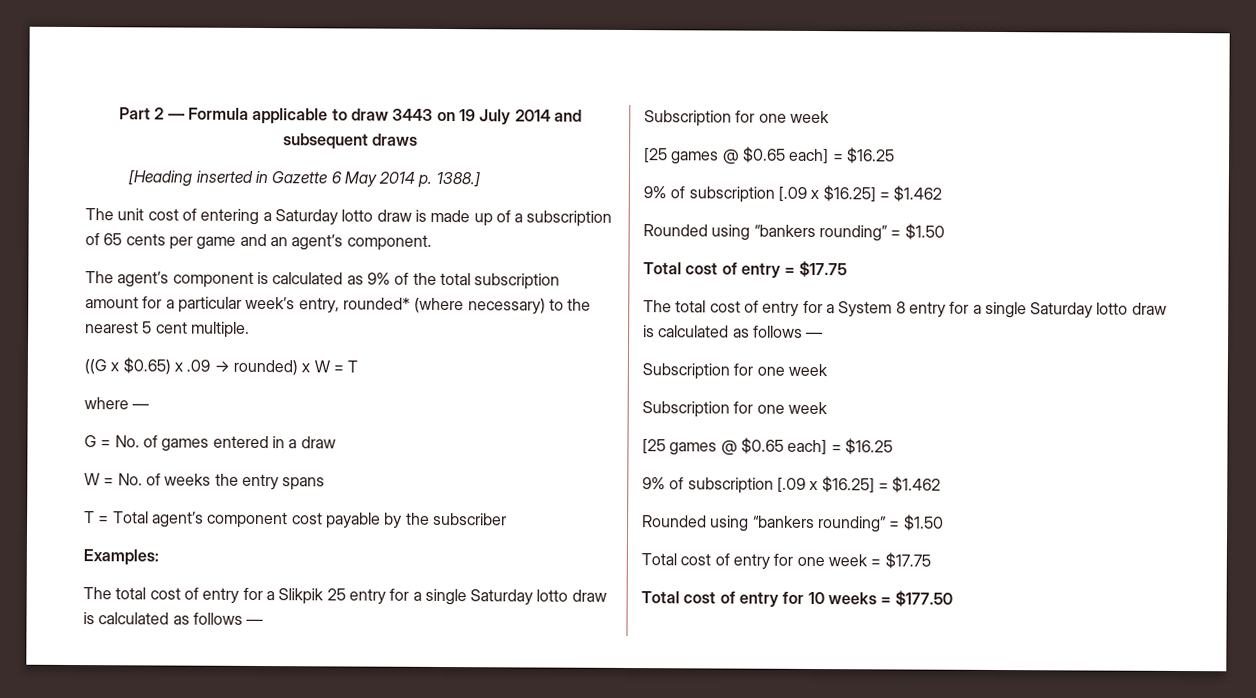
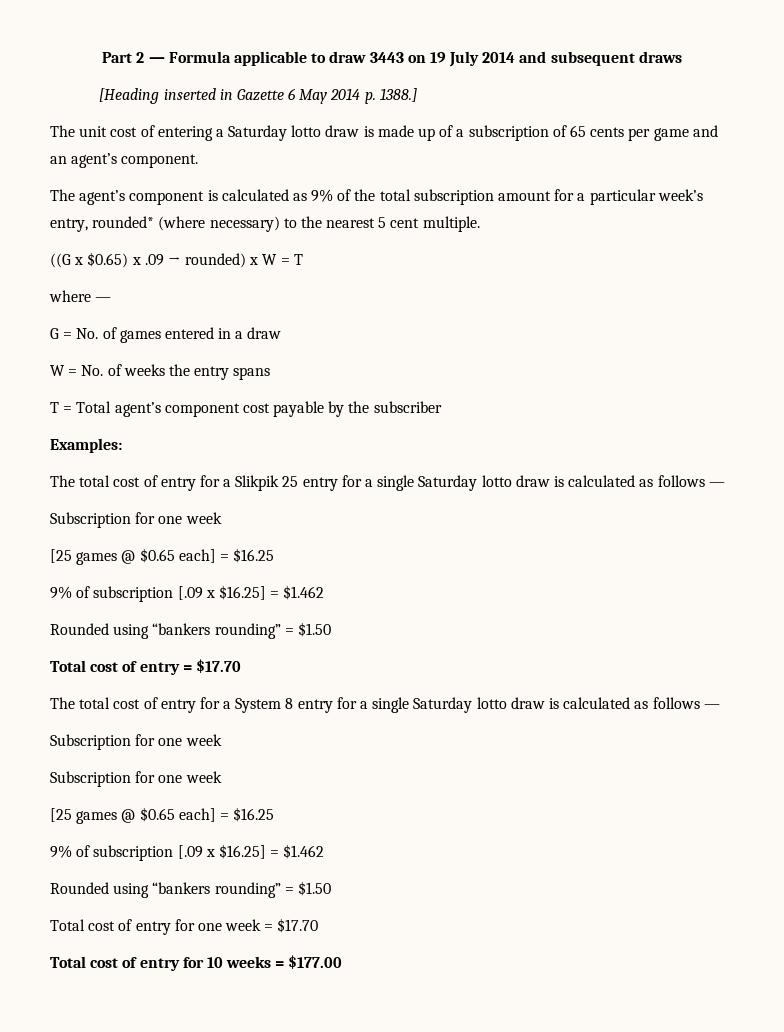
[798,260,847,278] $17.75 -> [195,659,241,673] $17.70
[884,552,931,569] $17.75 -> [277,918,319,933] $17.70
[894,590,953,607] $177.50 -> [288,955,343,969] $177.00

